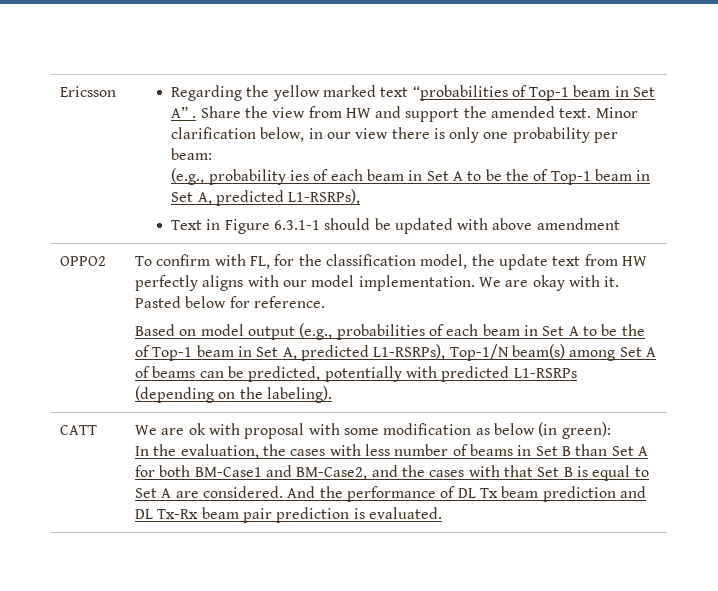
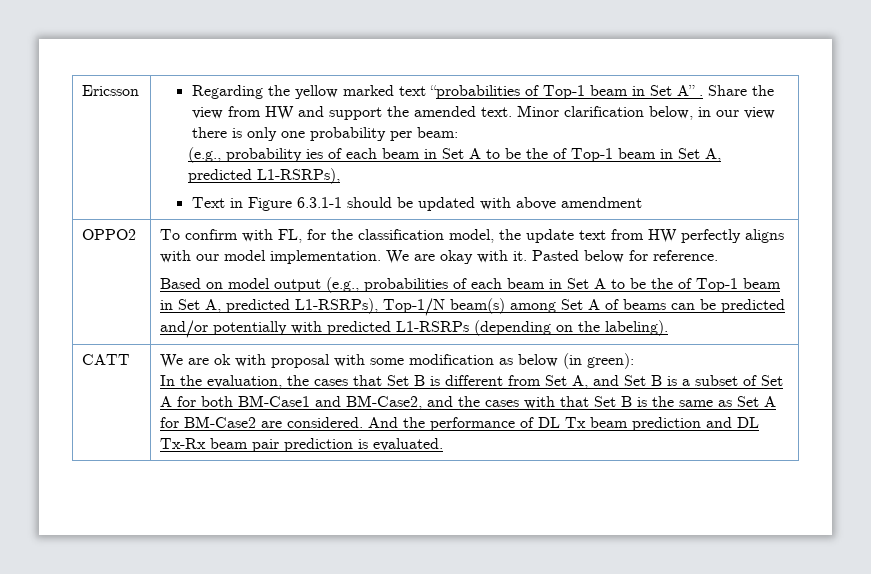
[248,366,321,382] predicted, -> [721,299,786,313] [160,320,209,338] predicted and/or
[329,444,608,456] with less number of beams in Set B than -> [353,375,758,389] that Set B is different from Set A, and Set B is a subset of
[592,465,649,481] [135,488,172,498] equal to Set A -> [652,396,777,407] [160,416,257,428] the same as Set A for BM-Case2

